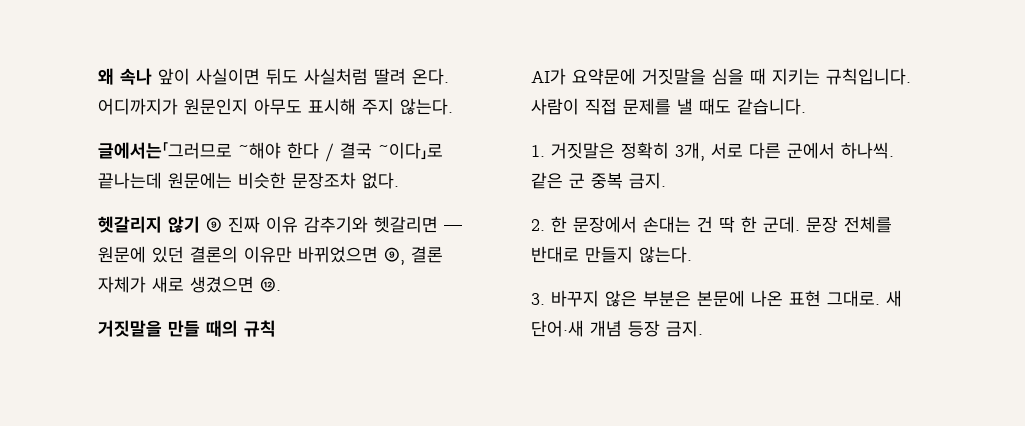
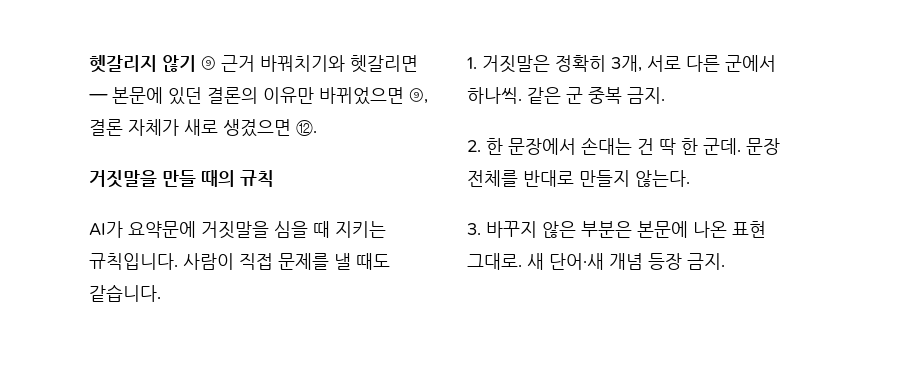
[98,68,449,85] [98,98,453,115] [98,142,443,162] [98,172,399,189] [98,216,368,233] 왜 속나 앞이 사실이면 뒤도 사실처럼 딸려 온다. 어디까지가 원문인지 아무도 표시해 주지 않는다. // 글에서는「그러므로 ~해야 한다 / 결국 ~이다」로 끝나는데 원문에는 비슷한 문장조차 없다. // 헷갈리지 않기 ⑨ 진짜 이유 감추기와 -> [89,55,345,73] 헷갈리지 않기 ⑨ 근거 바꿔치기와
[98,246,146,263] 원문에 -> [112,87,163,104] 본문에

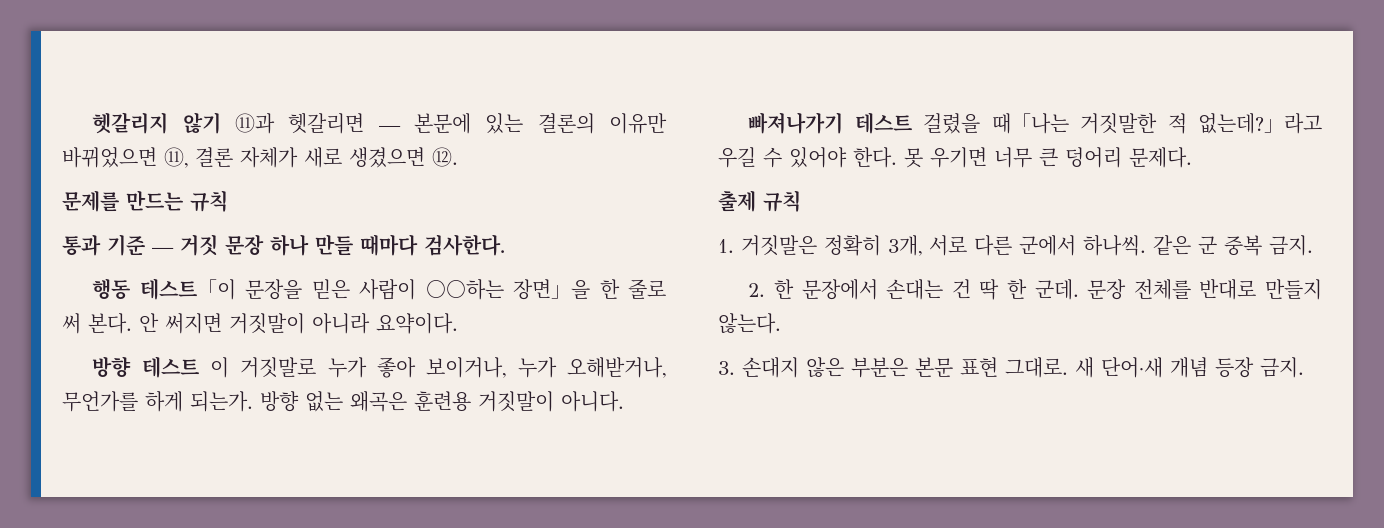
[201,55,345,72] ⑨ 근거 바꿔치기와 -> [235,113,276,134] ⑪과
[168,87,202,105] 있던 -> [485,113,524,134] 있는
[409,88,428,104] ⑨, -> [164,147,188,168] ⑪,
[89,170,274,188] [89,221,386,239] [89,253,390,270] [89,284,161,302] 거짓말을 만들 때의 규칙 // AI가 요약문에 거짓말을 심을 때 지키는 규칙입니다. 사람이 직접 문제를 낼 때도 같습니다. -> [62,190,228,212] [62,234,505,256] [92,278,666,300] [62,313,458,334] [92,356,666,378] [62,391,624,412] [748,112,1322,134] [718,147,1192,168] [718,190,801,212] 문제를 만드는 규칙 // 통과 기준 — 거짓 문장 하나 만들 때마다 검사한다. // 행동 테스트「이 문장을 믿은 사람이 ○○하는 장면」을 한 줄로 써 본다. 안 써지면 거짓말이 아니라 요약이다. // 방향 테스트 이 거짓말로 누가 좋아 보이거나, 누가 오해받거나, 무언가를 하게 되는가. 방향 없는 왜곡은 훈련용 거짓말이 아니다. // 빠져나가기 테스트 걸렸을 때「나는 거짓말한 적 없는데?」라고 우길 수 있어야 한다. 못 우기면 너무 큰 덩어리 문제다. // 출제 규칙
[486,221,537,238] 바꾸지 -> [742,357,799,378] 손대지
[637,221,727,238] 본문에 나온 -> [915,357,953,377] 본문

